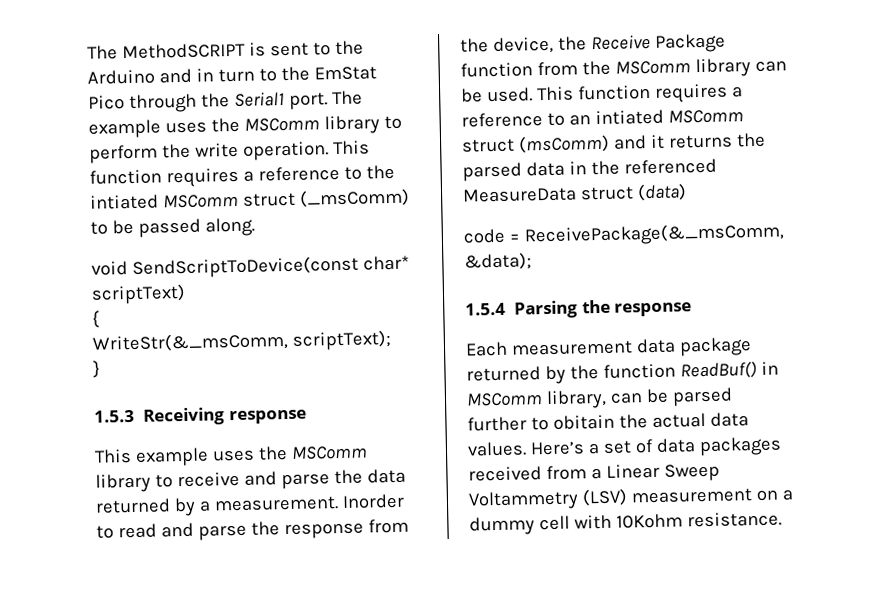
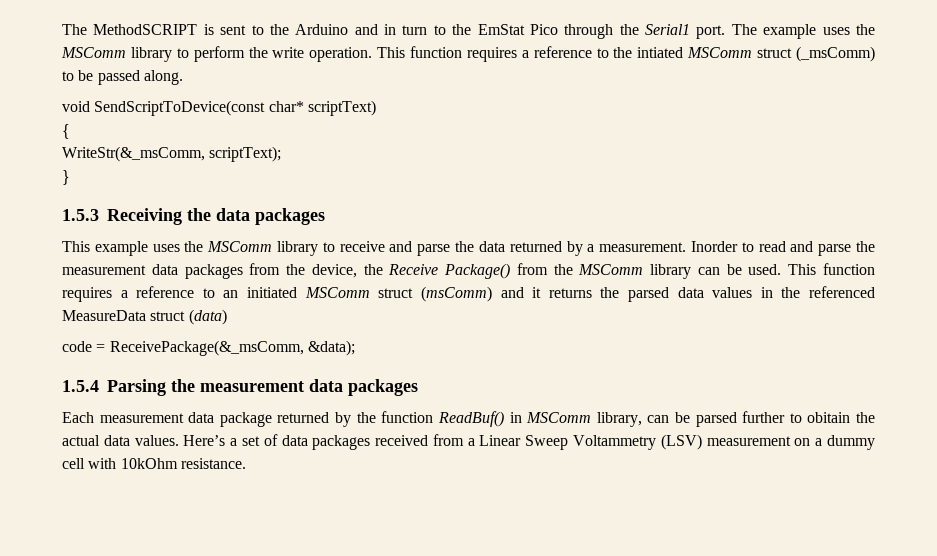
[228,409,307,425] response -> [187,208,325,225] the data packages
[283,522,364,540] response -> [62,264,243,279] measurement data packages
[654,33,726,53] [460,62,533,78] Package function -> [444,263,511,279] Package()
[594,109,664,126] intiated -> [247,287,298,298] initiated
(565, 169) none -> [712,287,753,298] values
[614,302,693,317] response -> [200,379,418,396] measurement data packages
[615,513,683,529] 10Kohm -> [120,458,178,469] 10kOhm

